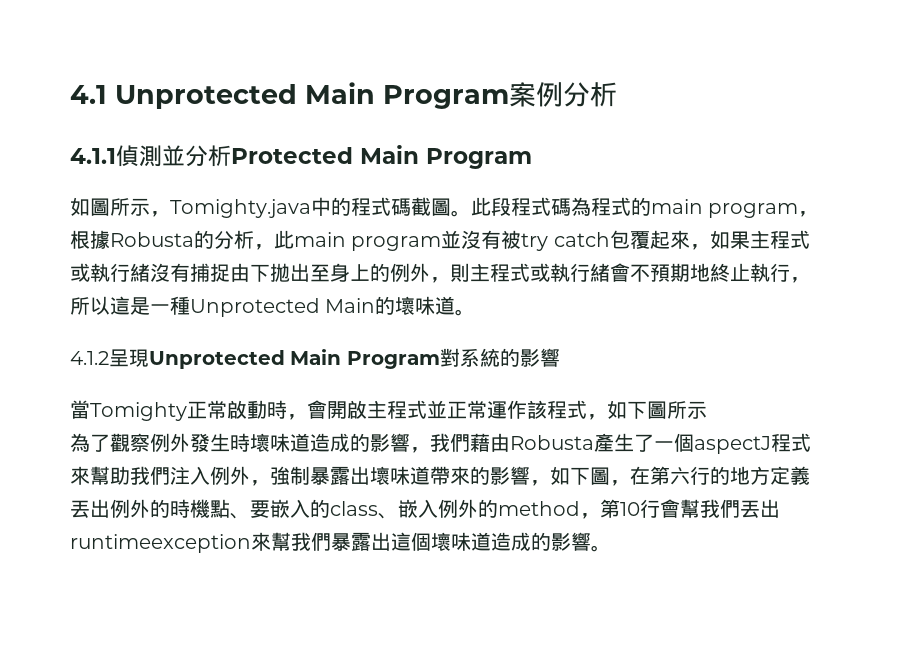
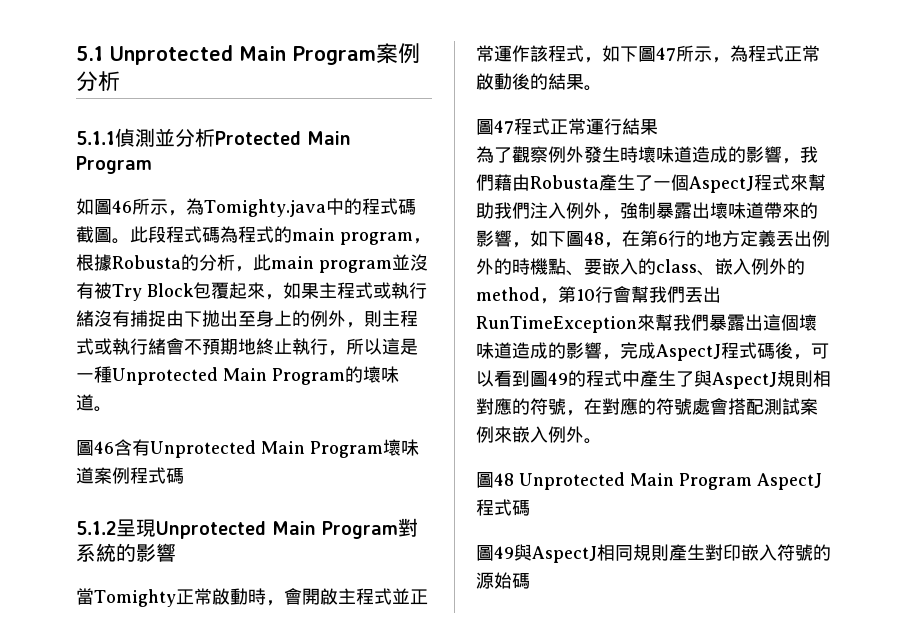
[70,85,107,104] 4.1 -> [76,46,103,61] 5.1
[70,148,116,164] 4.1.1 -> [76,131,115,145] 5.1.1
[110,198,170,217] 所示， -> [112,198,204,216] 46所示，為
[521,232,610,251] try catch -> [112,283,194,301] Try Block
(376, 305) none -> [272,368,345,385] Program
[70,351,109,365] 4.1.2 -> [76,439,419,458] [76,467,184,484] [76,521,116,535] 圖46含有Unprotected Main Program壞味道案例程式碼 // 5.1.2
[667,401,707,419] 所示 -> [656,45,820,63] [476,73,602,91] [476,118,658,135] 47所示，為程式正常啟動後的結果。 // 圖47程式正常運行結果
[694,436,771,454] aspectJ -> [689,176,754,193] AspectJ
[610,466,690,486] ，在第六 -> [584,230,668,248] 48，在第6
[70,534,251,553] runtimeexception -> [476,316,637,333] RunTimeException
[591,545,611,552] 。 -> [602,342,829,361] [476,370,831,389] [476,398,818,416] [476,426,602,444] [476,472,822,490] [476,499,530,516] [476,544,831,563] [476,572,530,589] ，完成AspectJ程式碼後，可以看到圖49的程式中產生了與AspectJ規則相對應的符號，在對應的符號處會搭配測試案例來嵌入例外。 // 圖48 Unprotected Main Program AspectJ程式碼 // 圖49與AspectJ相同規則產生對印嵌入符號的源始碼

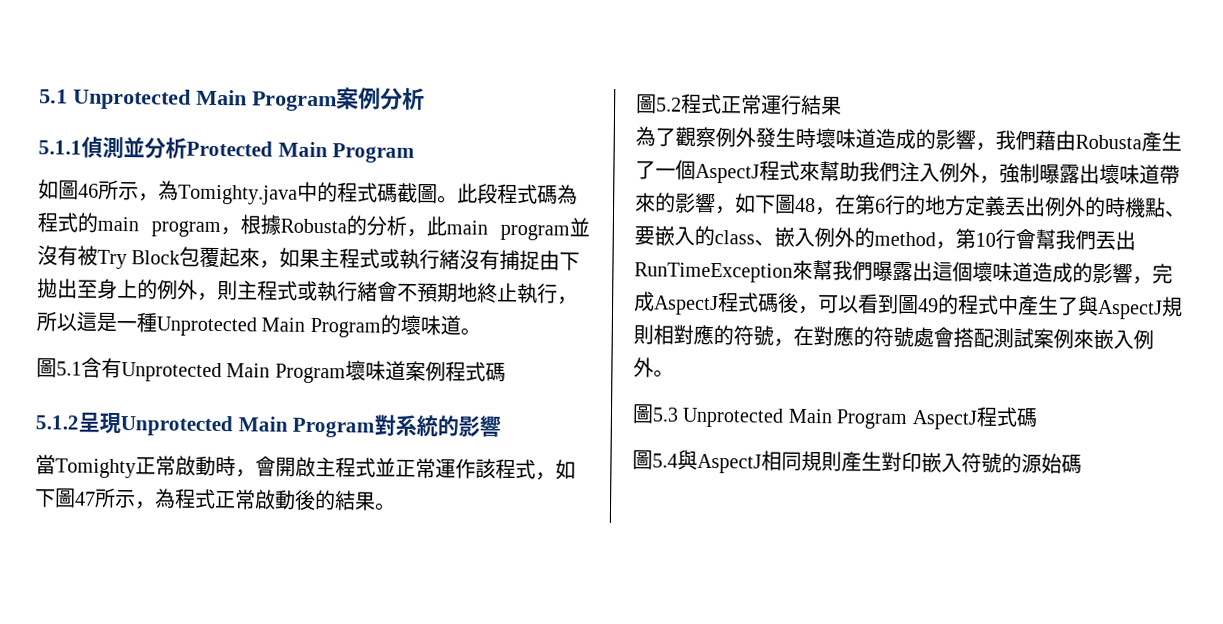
[94,441,114,454] 46 -> [56,361,82,376] 5.1
[494,120,514,134] 47 -> [656,97,682,112] 5.2
[656,202,674,219] 暴 -> [1039,164,1060,184] 曝
[709,314,727,331] 暴 -> [872,261,893,281] 曝
[494,473,514,486] 48 -> [652,407,679,422] 5.3
[494,546,514,559] 49 -> [652,453,678,468] 5.4

